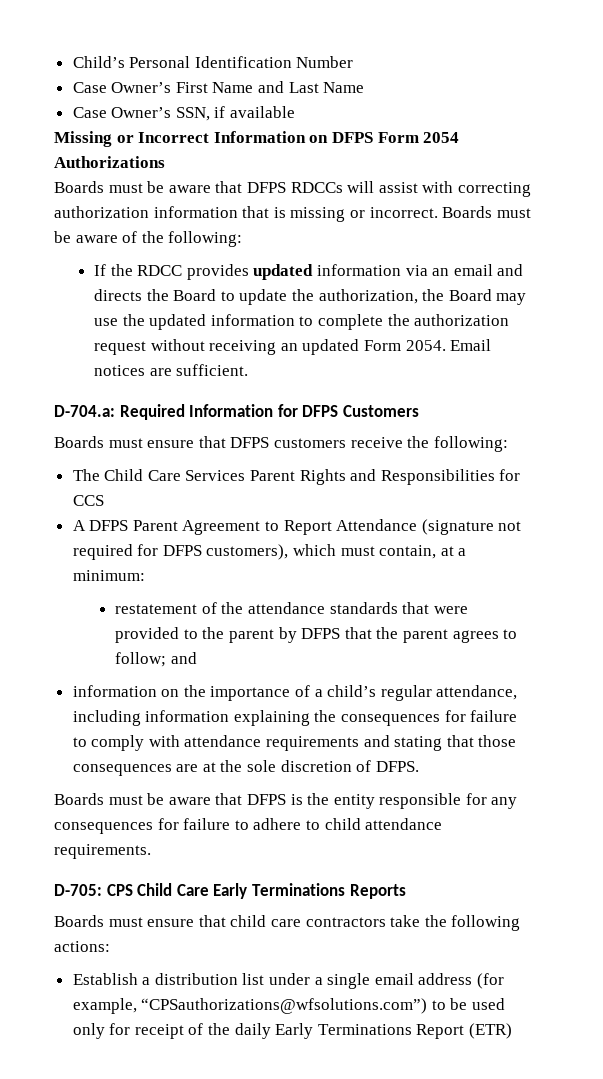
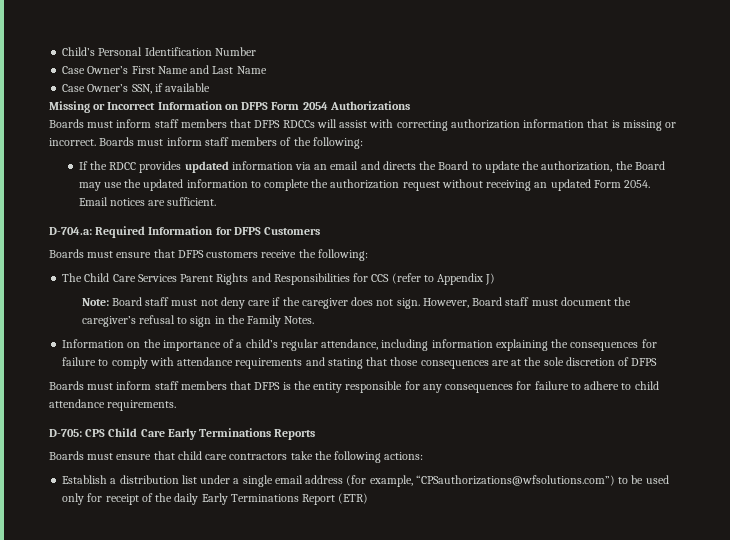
[147,181,211,193] be aware -> [116,119,227,128] inform staff members
[54,231,118,243] be aware -> [166,137,278,146] inform staff members
[72,519,522,535] [72,544,467,560] [72,570,145,581] [115,602,468,614] [115,627,518,643] [115,652,197,667] [72,685,157,697] // A DFPS Parent Agreement to Report Attendance (signature not required for DFPS customers), which must contain, at a minimum: // restatement of the attendance standards that were provided to the parent by DFPS that the parent agrees to follow; and // information -> [391,273,496,285] [81,297,631,309] [81,315,315,327] [62,339,125,348] (refer to Appendix J) // Note: Board staff must not deny care if the caregiver does not sign. However, Board staff must document the caregiver’s refusal to sign in the Family Notes. // Information
[375,761,419,772] [54,793,211,805] DFPS. // Boards must be aware -> [631,358,658,366] [49,381,227,390] DFPS // Boards must inform staff members

